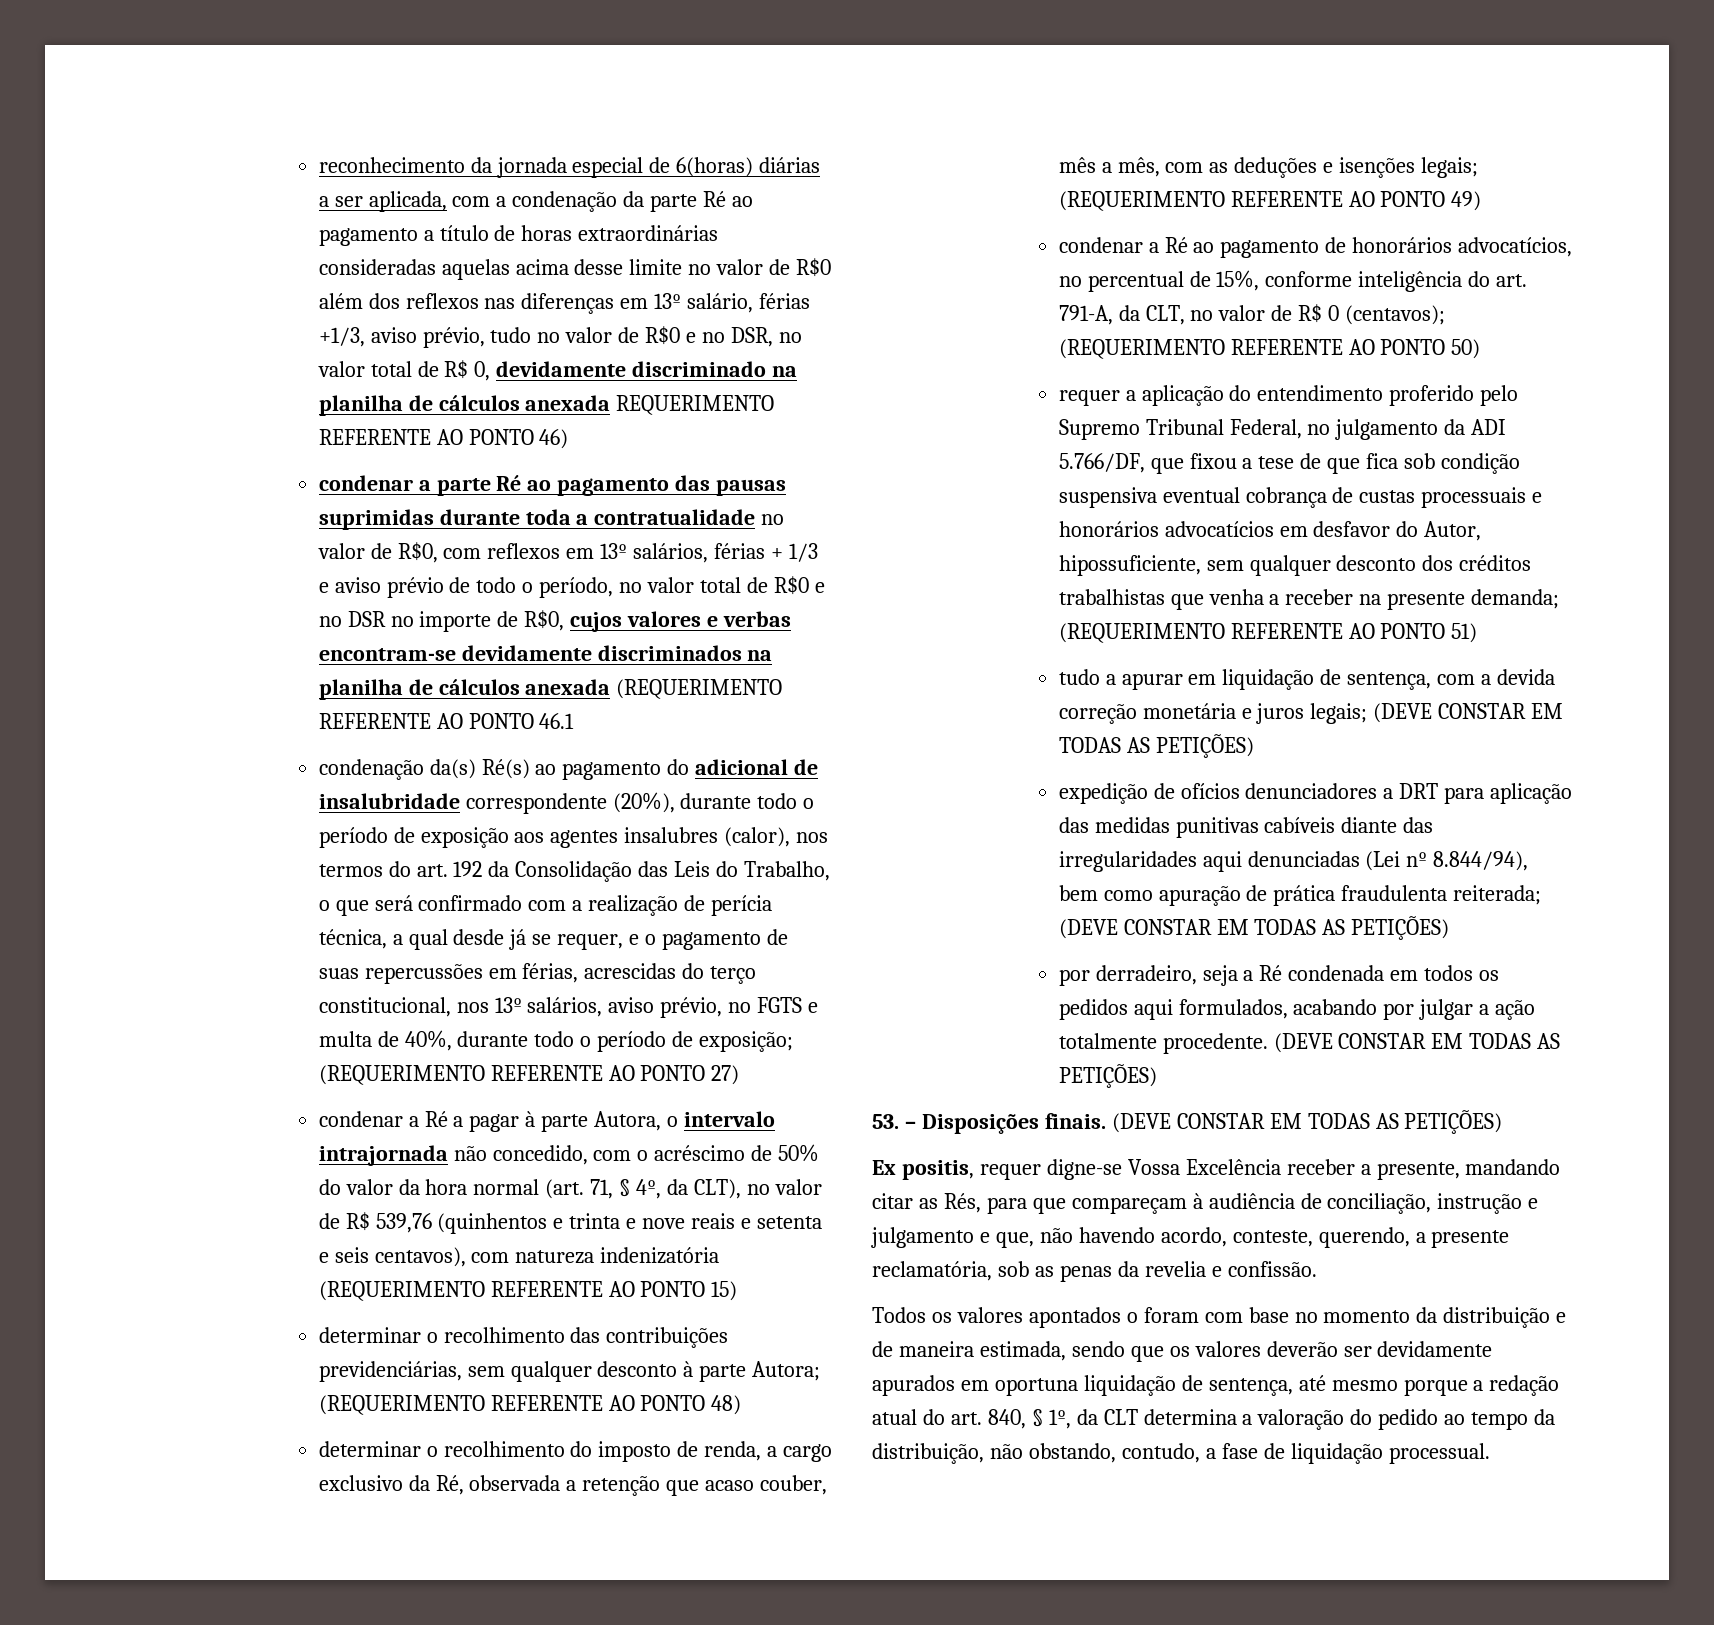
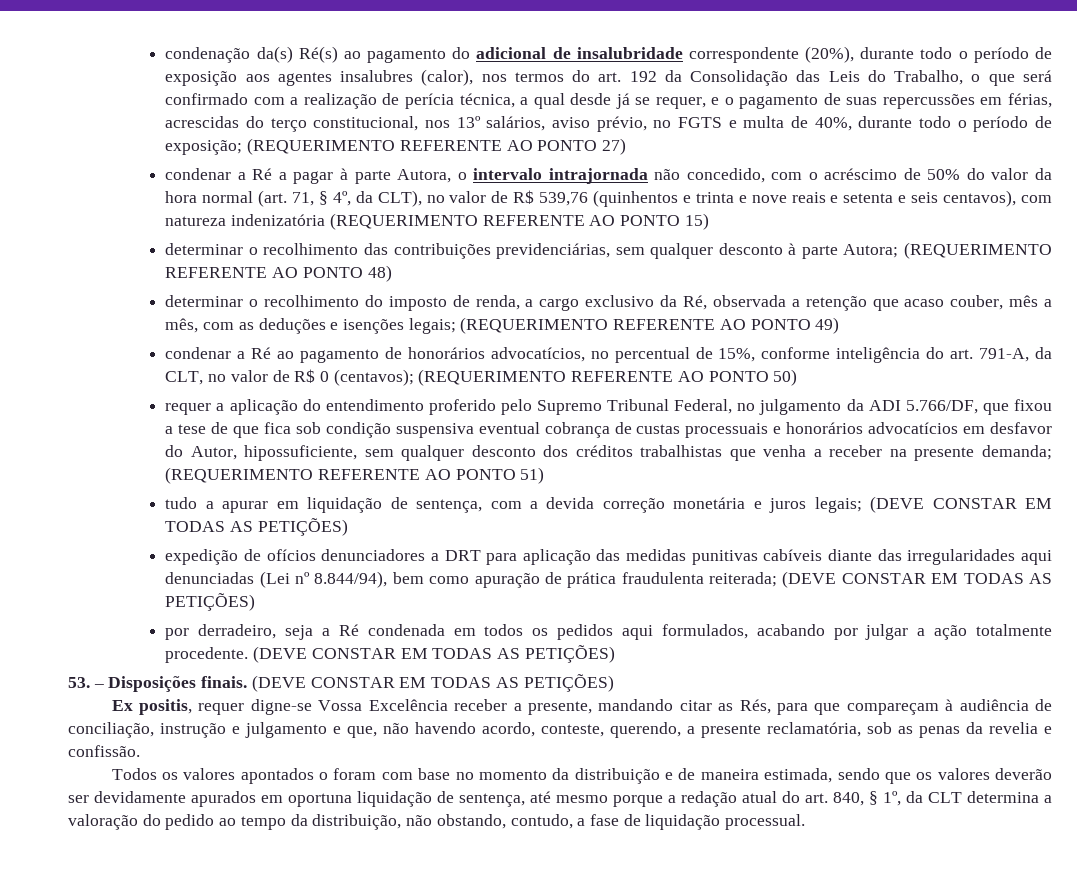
[318,157,821,178] [318,191,754,212] [318,225,719,246] [318,258,832,280] [318,293,811,314] [318,326,802,348] [317,360,798,381] [318,395,775,416] [318,429,569,449] [318,475,787,496] [318,509,785,530] [317,542,819,563] [318,576,825,598] [318,610,792,632] [318,645,773,661] [318,679,783,700] [318,713,575,729] reconhecimento da jornada especial de 6(horas) diárias a ser aplicada, com a condenação da parte Ré ao pagamento a título de horas extraordinárias consideradas aquelas acima desse limite no valor de R$0 além dos reflexos nas diferenças em 13º salário, férias +1/3, aviso prévio, tudo no valor de R$0 e no DSR, no valor total de R$ 0, devidamente discriminado na planilha de cálculos anexada REQUERIMENTO REFERENTE AO PONTO 46) // condenar a parte Ré ao pagamento das pausas suprimidas durante toda a contratualidade no valor de R$0, com reflexos em 13º salários, férias + 1/3 e aviso prévio de todo o período, no valor total de R$0 e no DSR no importe de R$0, cujos valores e verbas encontram-se devidamente discriminados na planilha de cálculos anexada (REQUERIMENTO REFERENTE AO PONTO 46.1 // -> (165, 55) none

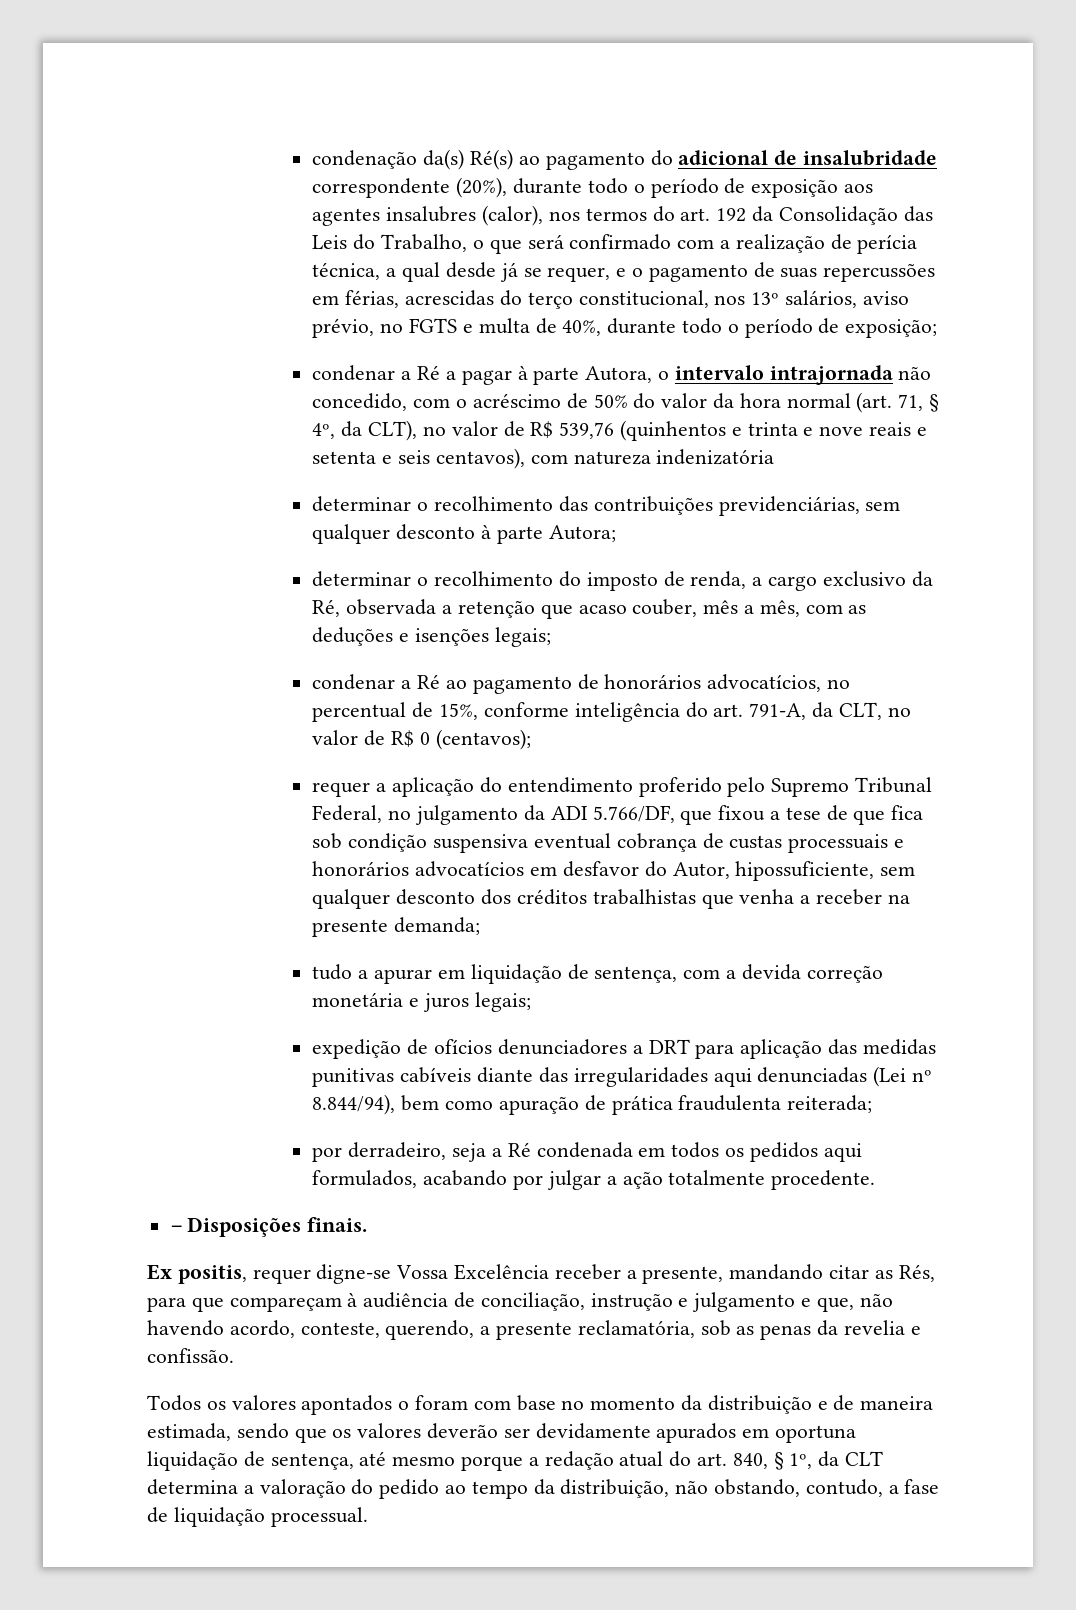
[247,138,626,155] (REQUERIMENTO REFERENTE AO PONTO 27) -> (938, 328) none
[329,213,709,230] (REQUERIMENTO REFERENTE AO PONTO 15) -> (775, 457) none
[903,242,1052,259] [165,265,392,282] (REQUERIMENTO REFERENTE AO PONTO 48) -> (616, 533) none
[460,317,840,334] (REQUERIMENTO REFERENTE AO PONTO 49) -> (551, 637) none
[418,369,798,386] (REQUERIMENTO REFERENTE AO PONTO 50) -> (531, 739) none
[165,467,545,484] (REQUERIMENTO REFERENTE AO PONTO 51) -> (481, 926) none
[870,496,1052,513] [165,518,348,536] (DEVE CONSTAR EM TODAS AS PETIÇÕES) -> (531, 1002) none
[782,571,1052,588] [165,593,256,611] (DEVE CONSTAR EM TODAS AS PETIÇÕES) -> (873, 1104) none
[253,645,615,663] [68,674,614,692] (DEVE CONSTAR EM TODAS AS PETIÇÕES) // 53. – Disposições finais. (DEVE CONSTAR EM TODAS AS PETIÇÕES) -> [170,1217,368,1237] // – Disposições finais.

